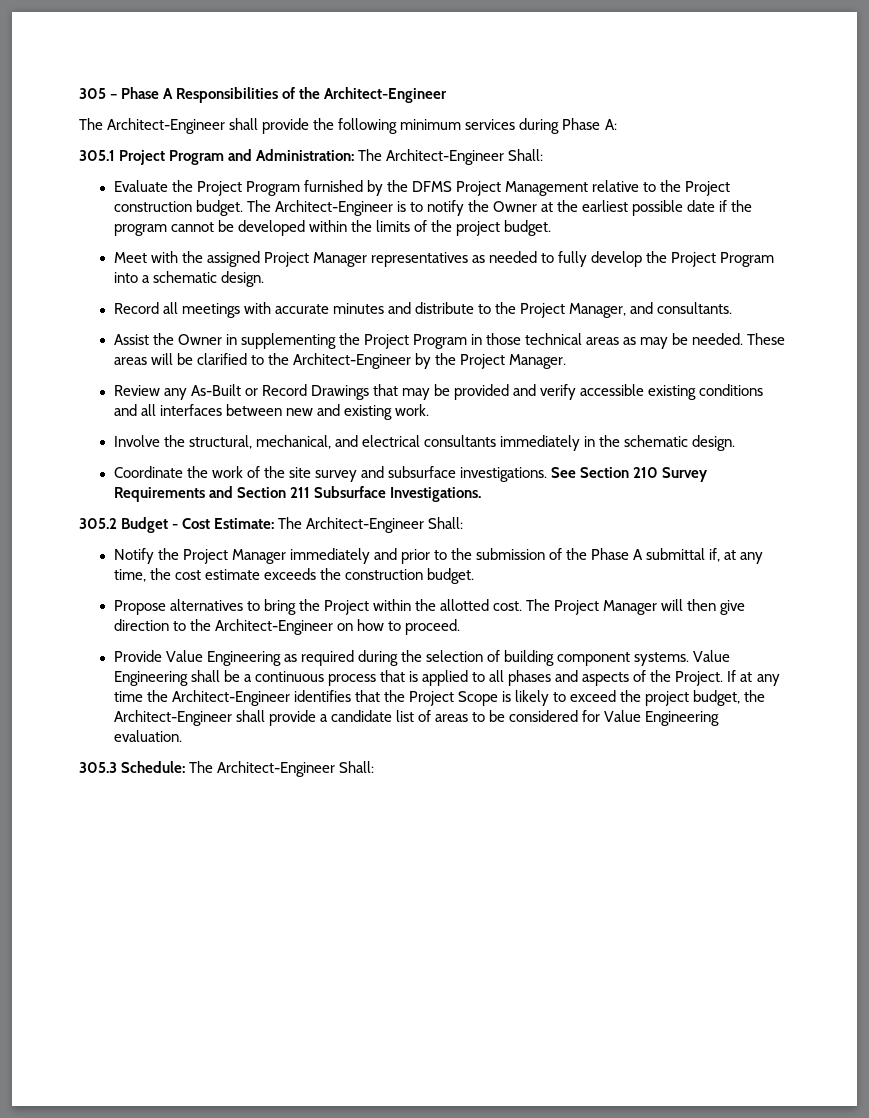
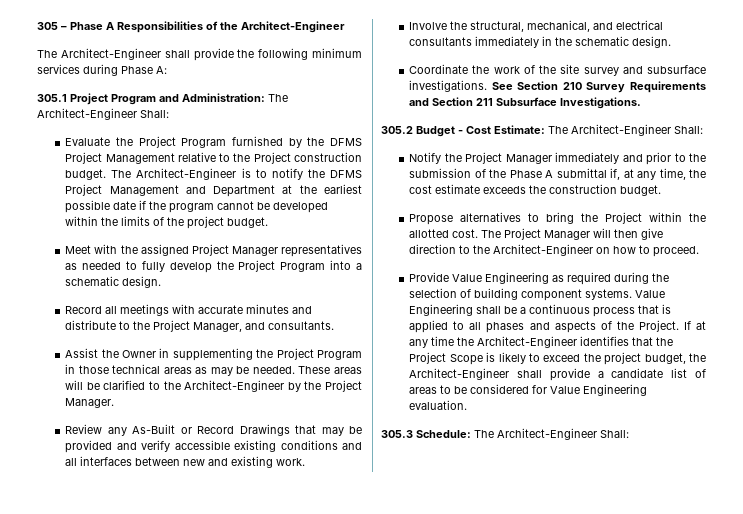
[492,201,537,212] Owner -> [330,170,362,178] [65,184,276,197] DFMS Project Management and Department

